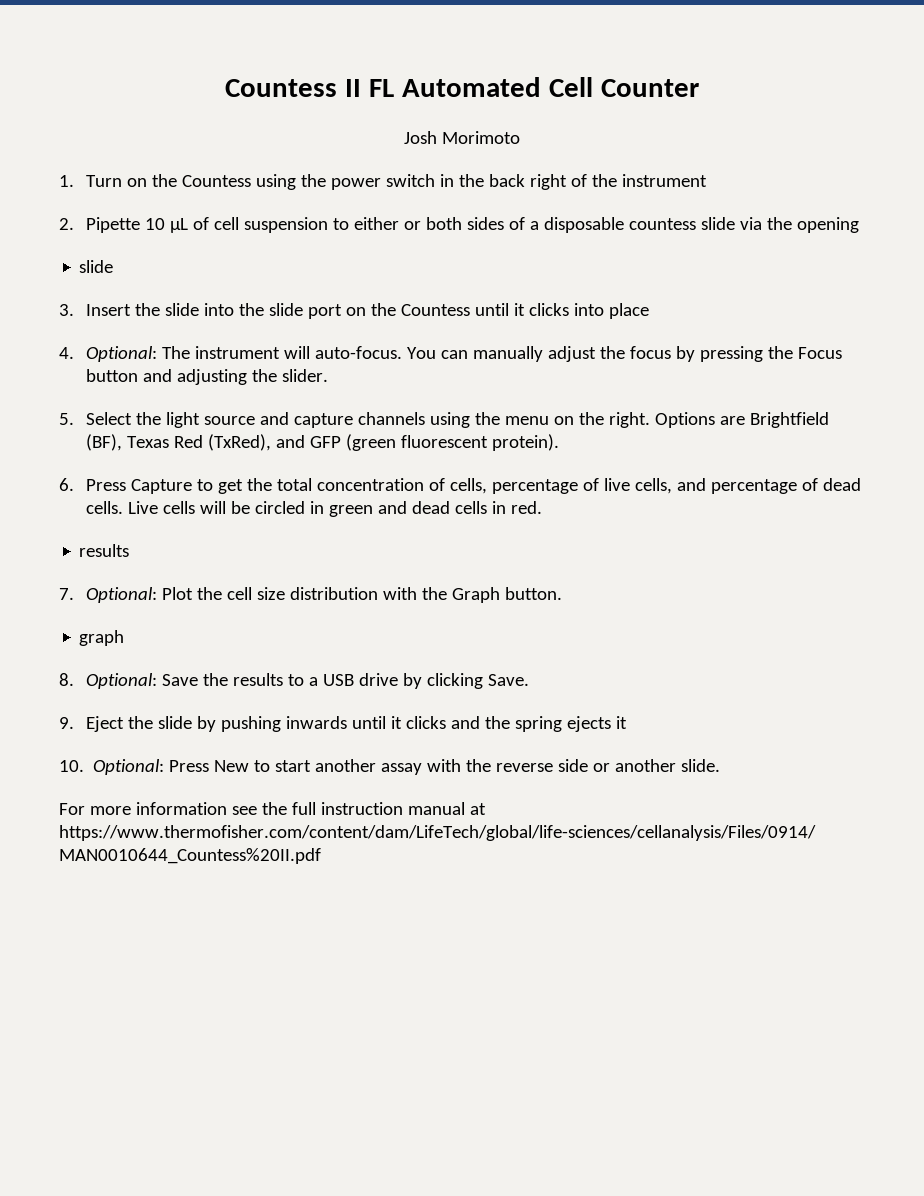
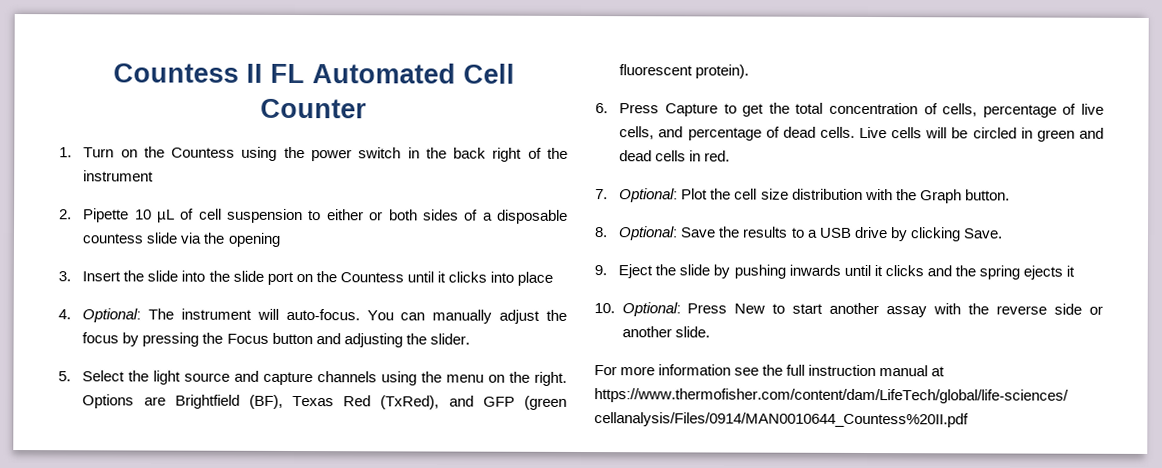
[404,131,520,144] // Josh Morimoto -> (367, 108) none
[79,260,114,273] // slide -> (281, 239) none
[79,544,130,557] // results -> (731, 156) none
[79,630,125,646] // graph -> (1010, 195) none

